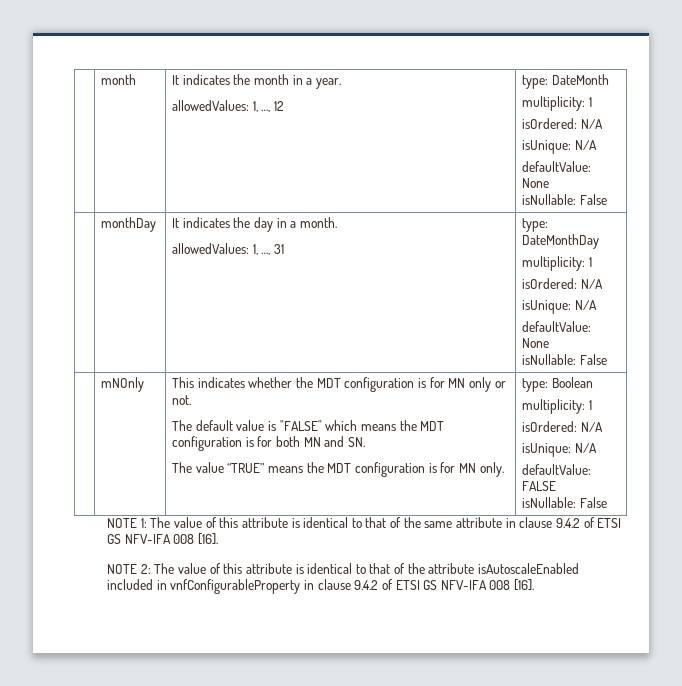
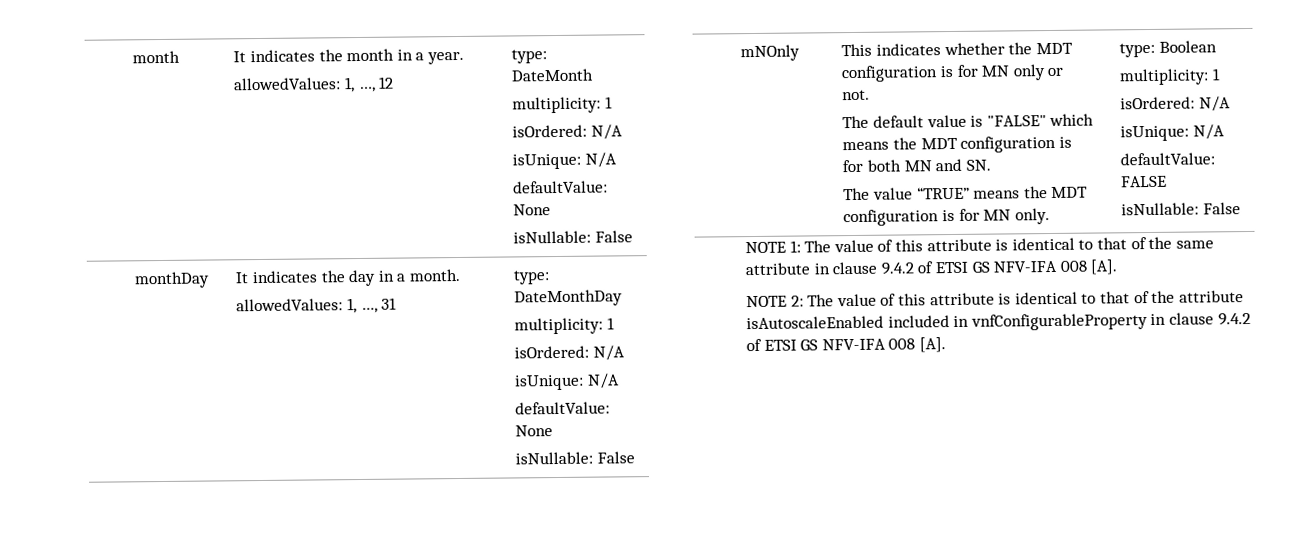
[197,533,218,545] [16]. -> [1090,259,1118,275] [A].
[514,579,535,591] [16]. -> [919,337,947,353] [A].

